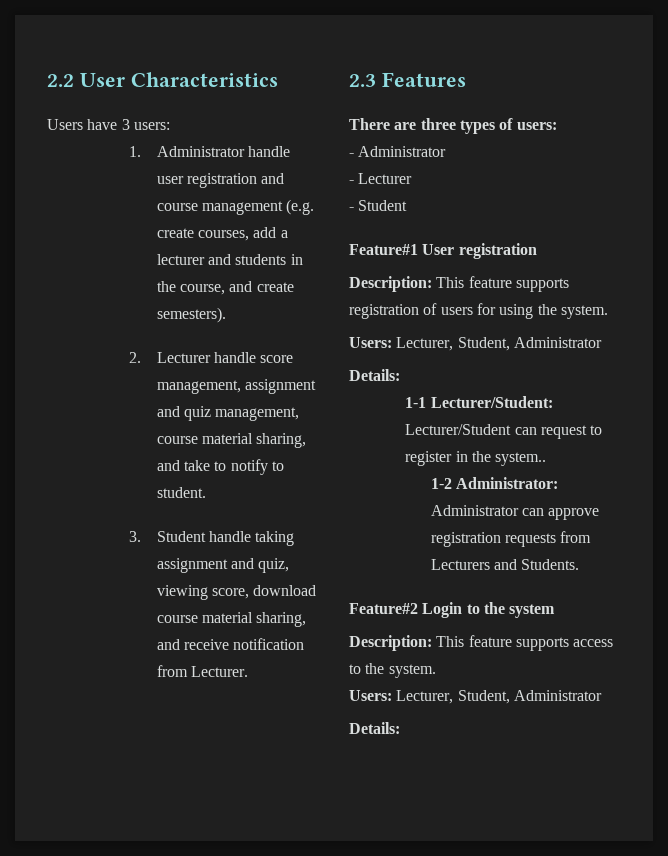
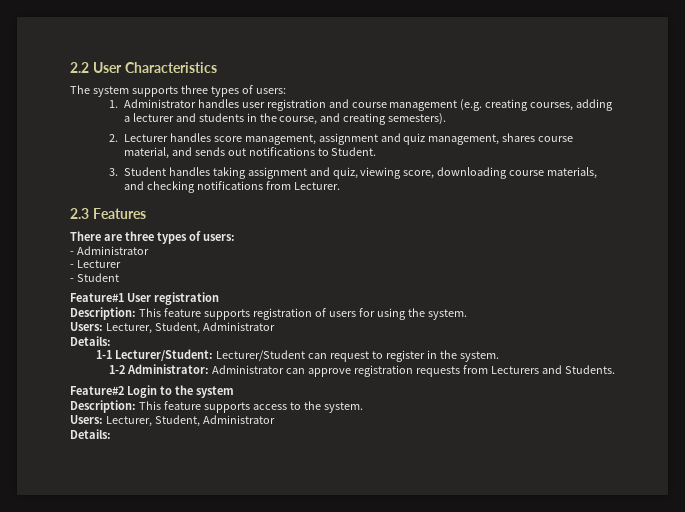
[47,119,130,130] Users have 3 -> [70,85,253,97] The system supports three types of
[248,146,291,157] handle -> [197,99,239,108] handles
[156,227,277,241] create courses, add -> [485,99,614,111] creating courses, adding
[256,282,294,292] create -> [343,113,387,125] creating
[214,352,257,363] handle -> [169,133,211,142] handles
[156,433,307,448] [156,459,284,475] [156,487,206,498] course material sharing, and take to notify to student. -> [502,133,574,142] [123,147,377,159] shares course material, and sends out notifications to Student.
[209,531,252,542] handle -> [168,167,210,176] handles
[253,585,317,596] [156,612,307,627] [156,638,305,650] download course material sharing, and receive notification -> [437,167,598,179] [123,181,263,193] downloading course materials, and checking notifications
[495,452,547,466] system.. -> [459,351,499,362] system.

